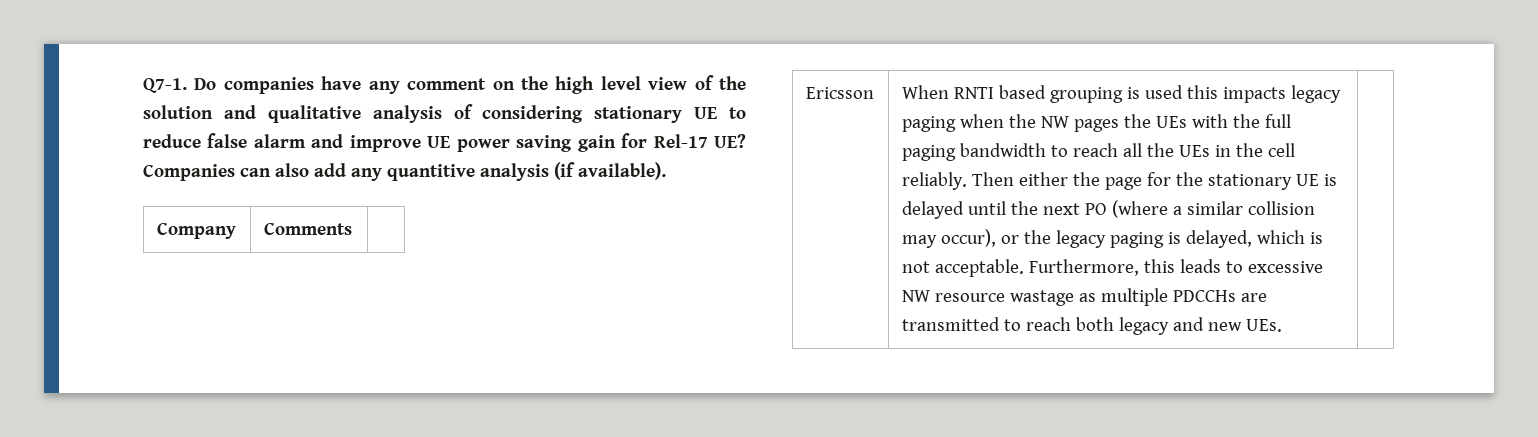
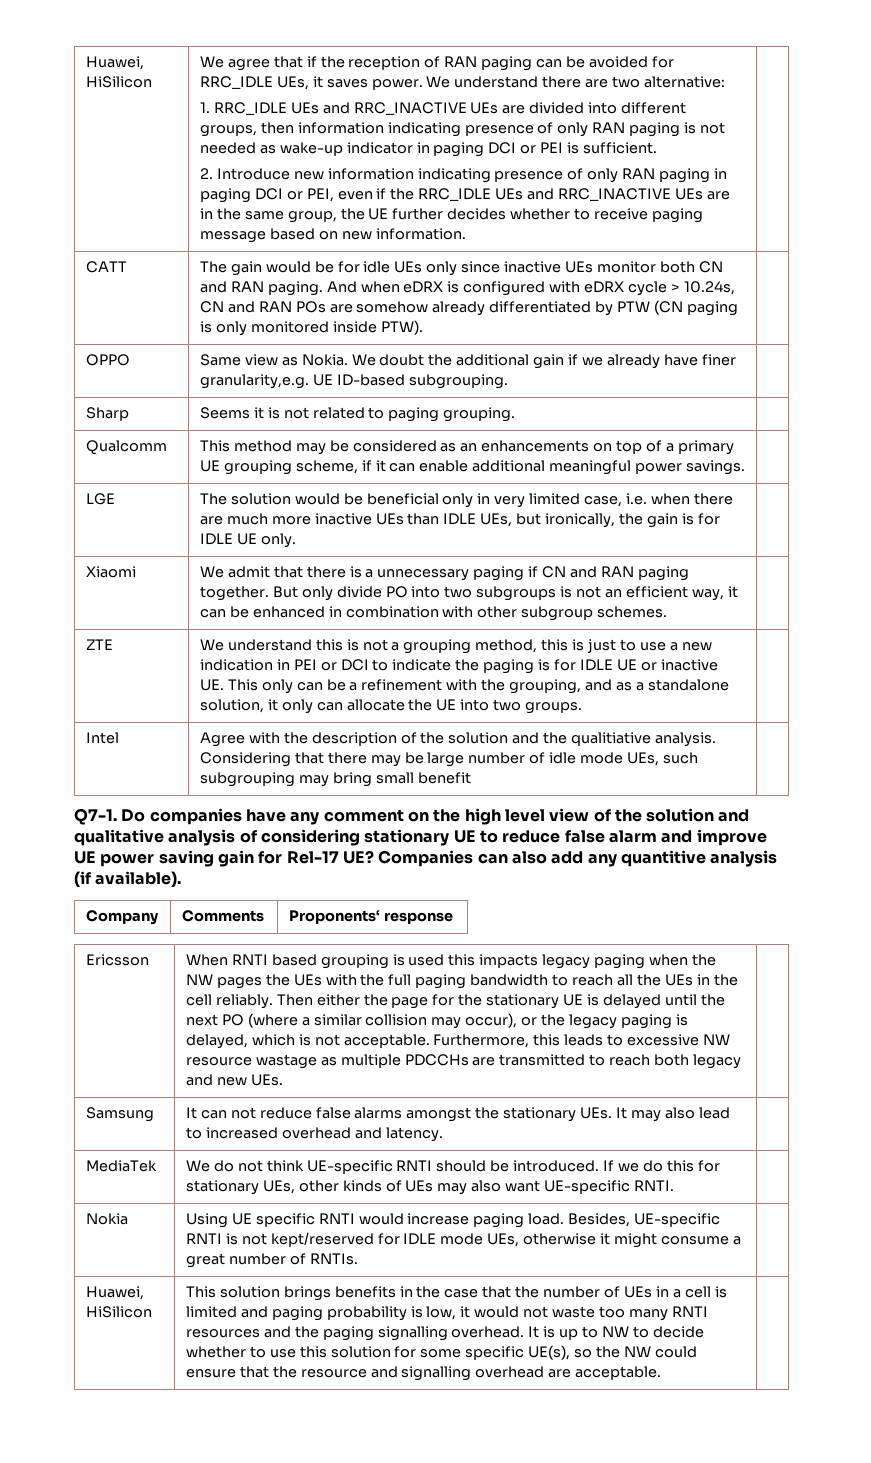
(143, 85) none -> [85,56,144,70] [85,76,152,88] [199,56,674,71] [199,76,726,90] [199,102,687,115] [199,122,726,137] [199,142,658,157] [199,168,728,183] [199,188,730,203] [199,208,703,223] [199,228,466,243] [85,261,127,273] [199,261,723,276] [199,281,735,296] [199,300,738,316] [199,320,423,336] [85,354,130,366] [199,354,736,369] [199,374,508,389] [85,407,129,421] [199,407,516,422] [85,440,167,455] [199,440,734,455] [199,460,746,475] [85,493,115,505] [199,493,733,508] [199,513,720,528] [199,533,296,548] [85,566,136,578] [199,566,689,581] [199,586,738,601] [199,606,668,621] [85,639,113,650] [199,639,712,654] [199,659,718,674] [199,679,729,694] [199,699,583,714] [85,732,119,744] [199,732,717,747] [199,752,698,767] [199,772,471,787] Huawei, HiSilicon | We agree that if the reception of RAN paging can be avoided for RRC_IDLE UEs, it saves power. We understand there are two alternative: // 1. RRC_IDLE UEs and RRC_INACTIVE UEs are divided into different groups, then information indicating presence of only RAN paging is not needed as wake-up indicator in paging DCI or PEI is sufficient. // 2. Introduce new information indicating presence of only RAN paging in paging DCI or PEI, even if the RRC_IDLE UEs and RRC_INACTIVE UEs are in the same group, the UE further decides whether to receive paging message based on new information. | // CATT | The gain would be for idle UEs only since inactive UEs monitor both CN and RAN paging. And when eDRX is configured with eDRX cycle > 10.24s, CN and RAN POs are somehow already differentiated by PTW (CN paging is only monitored inside PTW). | // OPPO | Same view as Nokia. We doubt the additional gain if we already have finer granularity,e.g. UE ID-based subgrouping. | // Sharp | Seems it is not related to paging grouping. | // Qualcomm | This method may be considered as an enhancements on top of a primary UE grouping scheme, if it can enable additional meaningful power savings. | // LGE | The solution would be beneficial only in very limited case, i.e. when there are much more inactive UEs than IDLE UEs, but ironically, the gain is for IDLE UE only. | // Xiaomi | We admit that there is a unnecessary paging if CN and RAN paging together. But only divide PO into two subgroups is not an efficient way, it can be enhanced in combination with other subgroup schemes. | // ZTE | We understand this is not a grouping method, this is just to use a new indication in PEI or DCI to indicate the paging is for IDLE UE or inactive UE. This only can be a refinement with the grouping, and as a standalone solution, it only can allocate the UE into two groups. | // Intel | Agree with the description of the solution and the qualitiative analysis. Considering that there may be large number of idle mode UEs, such subgrouping may bring small benefit | //
(352, 228) none -> [288,910,453,924] Proponents‘ response
(1282, 325) none -> [85,1107,154,1122] [185,1107,730,1122] [185,1127,443,1142] [85,1160,157,1172] [185,1160,720,1174] [185,1180,675,1195] [85,1213,128,1225] [185,1213,721,1228] [185,1232,741,1248] [185,1253,358,1268] [85,1286,144,1300] [85,1306,152,1318] [185,1286,727,1301] [185,1306,708,1321] [185,1326,704,1341] [185,1345,697,1360] [185,1366,662,1381] // Samsung | It can not reduce false alarms amongst the stationary UEs. It may also lead to increased overhead and latency. | // MediaTek | We do not think UE-specific RNTI should be introduced. If we do this for stationary UEs, other kinds of UEs may also want UE-specific RNTI. | // Nokia | Using UE specific RNTI would increase paging load. Besides, UE-specific RNTI is not kept/reserved for IDLE mode UEs, otherwise it might consume a great number of RNTIs. | // Huawei, HiSilicon | This solution brings benefits in the case that the number of UEs in a cell is limited and paging probability is low, it would not waste too many RNTI resources and the paging signalling overhead. It is up to NW to decide whether to use this solution for some specific UE(s), so the NW could ensure that the resource and signalling overhead are acceptable. |

